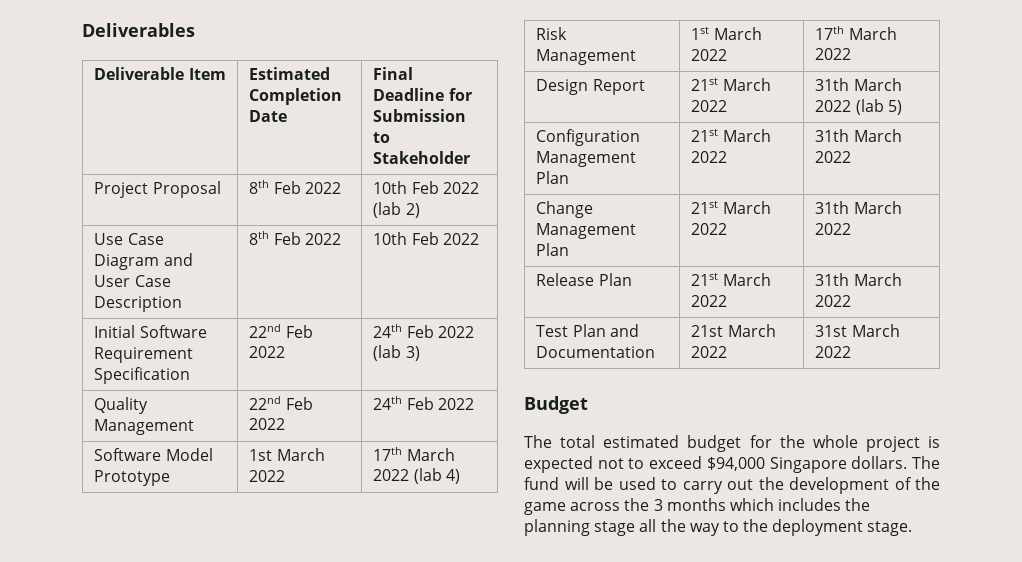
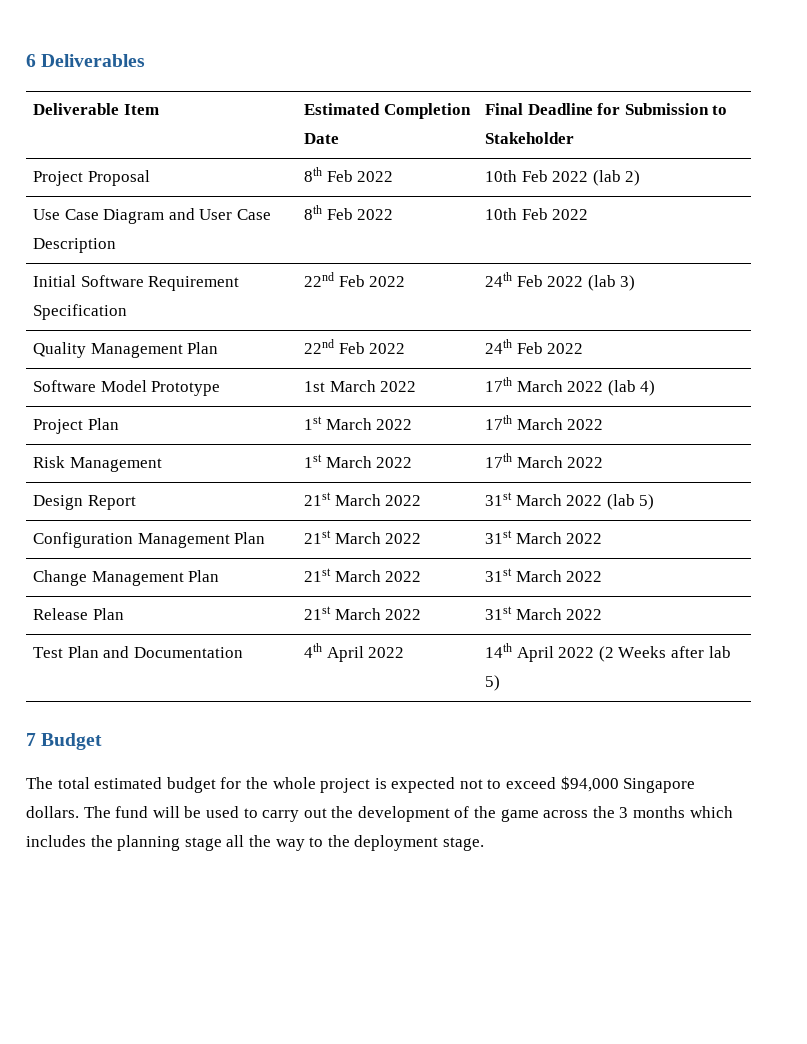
(82, 30) none -> [26,54,36,67] 6
(195, 427) none -> [187,342,219,354] Plan
(460, 476) none -> [32,418,119,434] [303,416,413,430] [484,415,604,430] // Project Plan | 1st March 2022 | 17th March 2022
[815,78,850,91] 31th -> [484,492,512,506] 31st
[815,129,850,142] 31th -> [484,530,512,544] 31st
[815,201,850,214] 31th -> [484,568,512,582] 31st
[815,273,850,286] 31th -> [484,606,512,620] 31st
[691,324,776,337] [691,346,728,358] [815,324,900,337] [815,346,852,358] 21st March 2022 | 31st March 2022 // -> [303,643,405,662] [484,643,731,662] [484,675,500,691] [26,733,36,746] 4th April 2022 | 14th April 2022 (2 Weeks after lab 5) // 7

